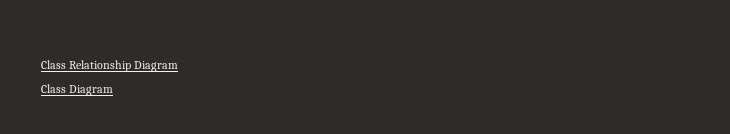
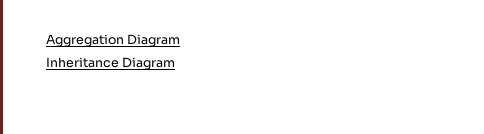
[41,60,132,72] Class Relationship -> [46,34,124,47] Aggregation
[41,84,66,93] Class -> [46,57,119,68] Inheritance

